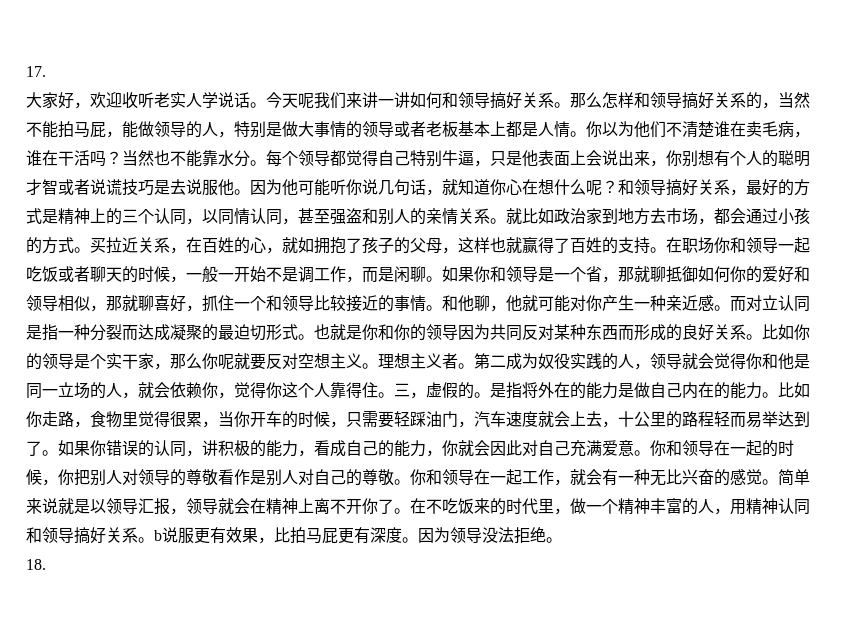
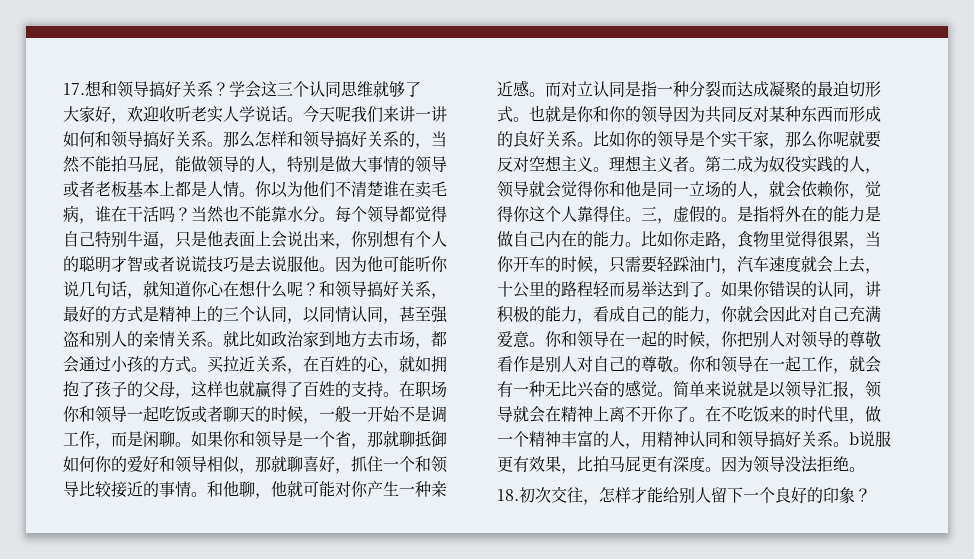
(46, 71) none -> [85,80,421,98] 想和领导搞好关系？学会这三个认同思维就够了
(46, 564) none -> [519,486,871,505] 初次交往，怎样才能给别人留下一个良好的印象？

